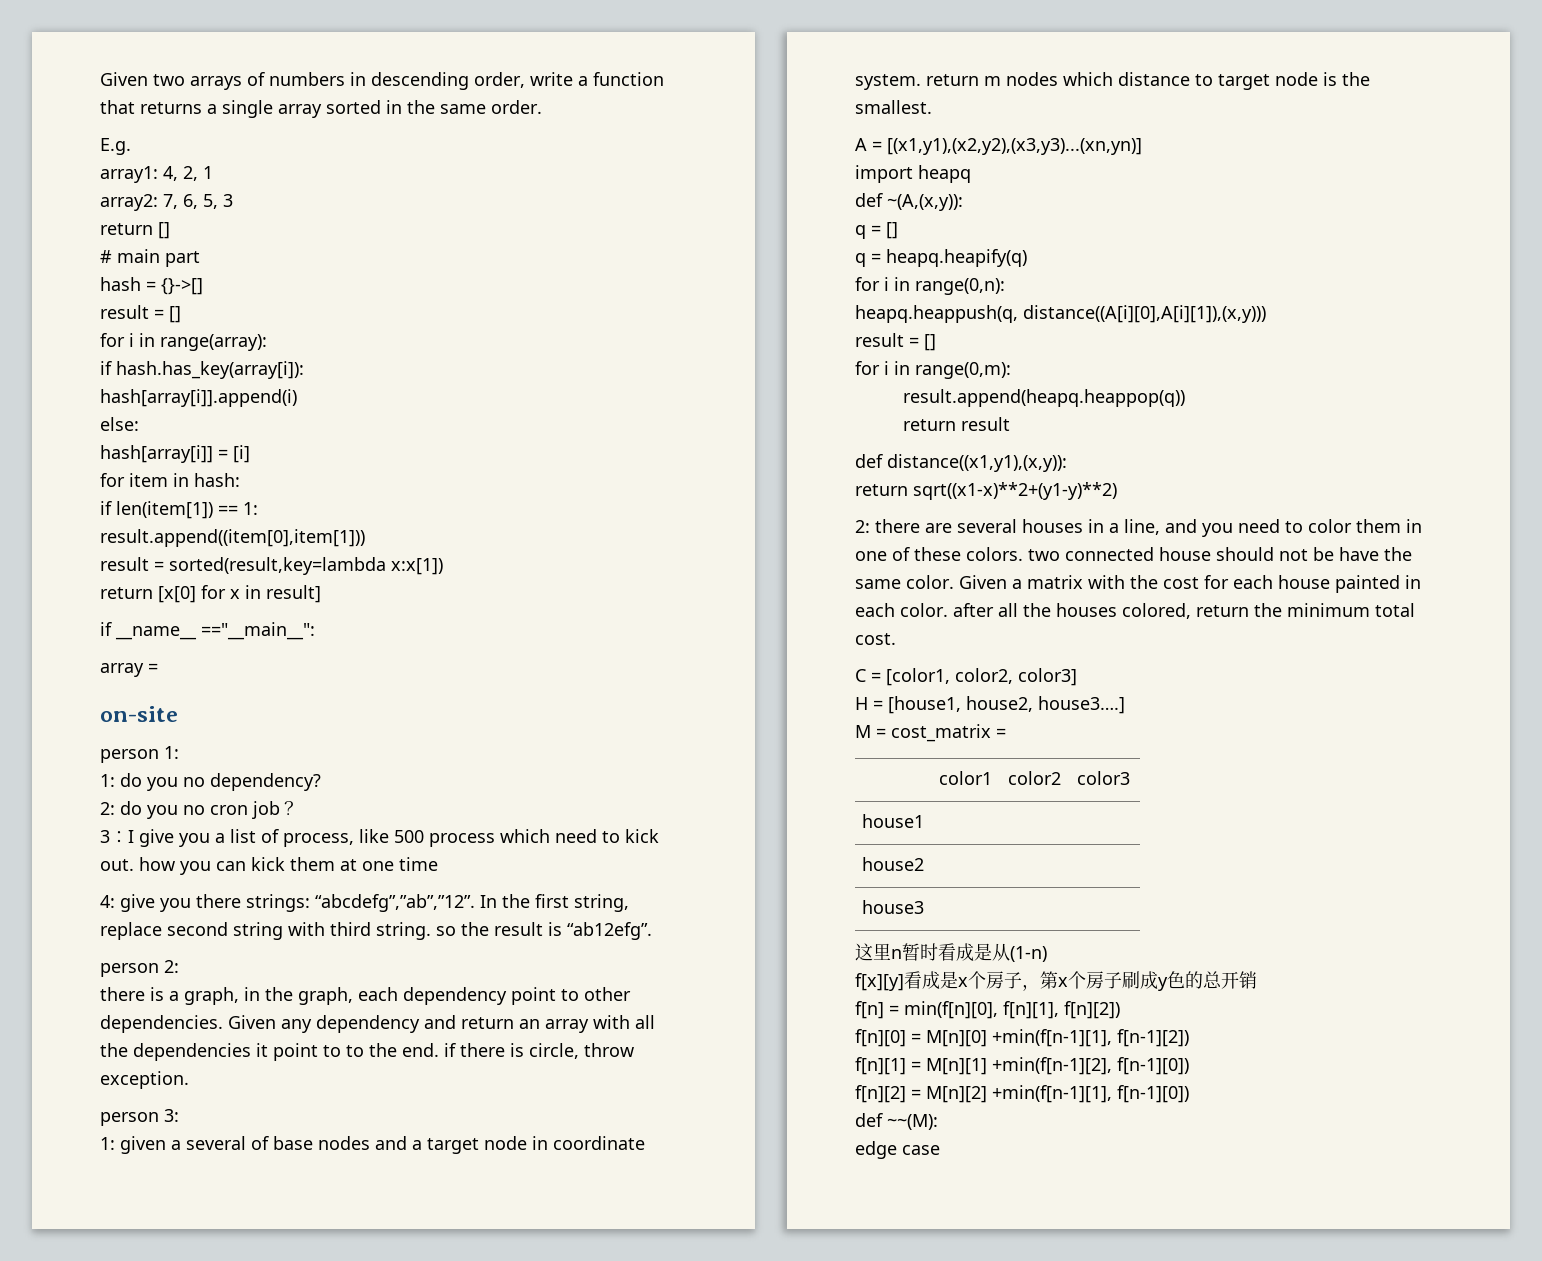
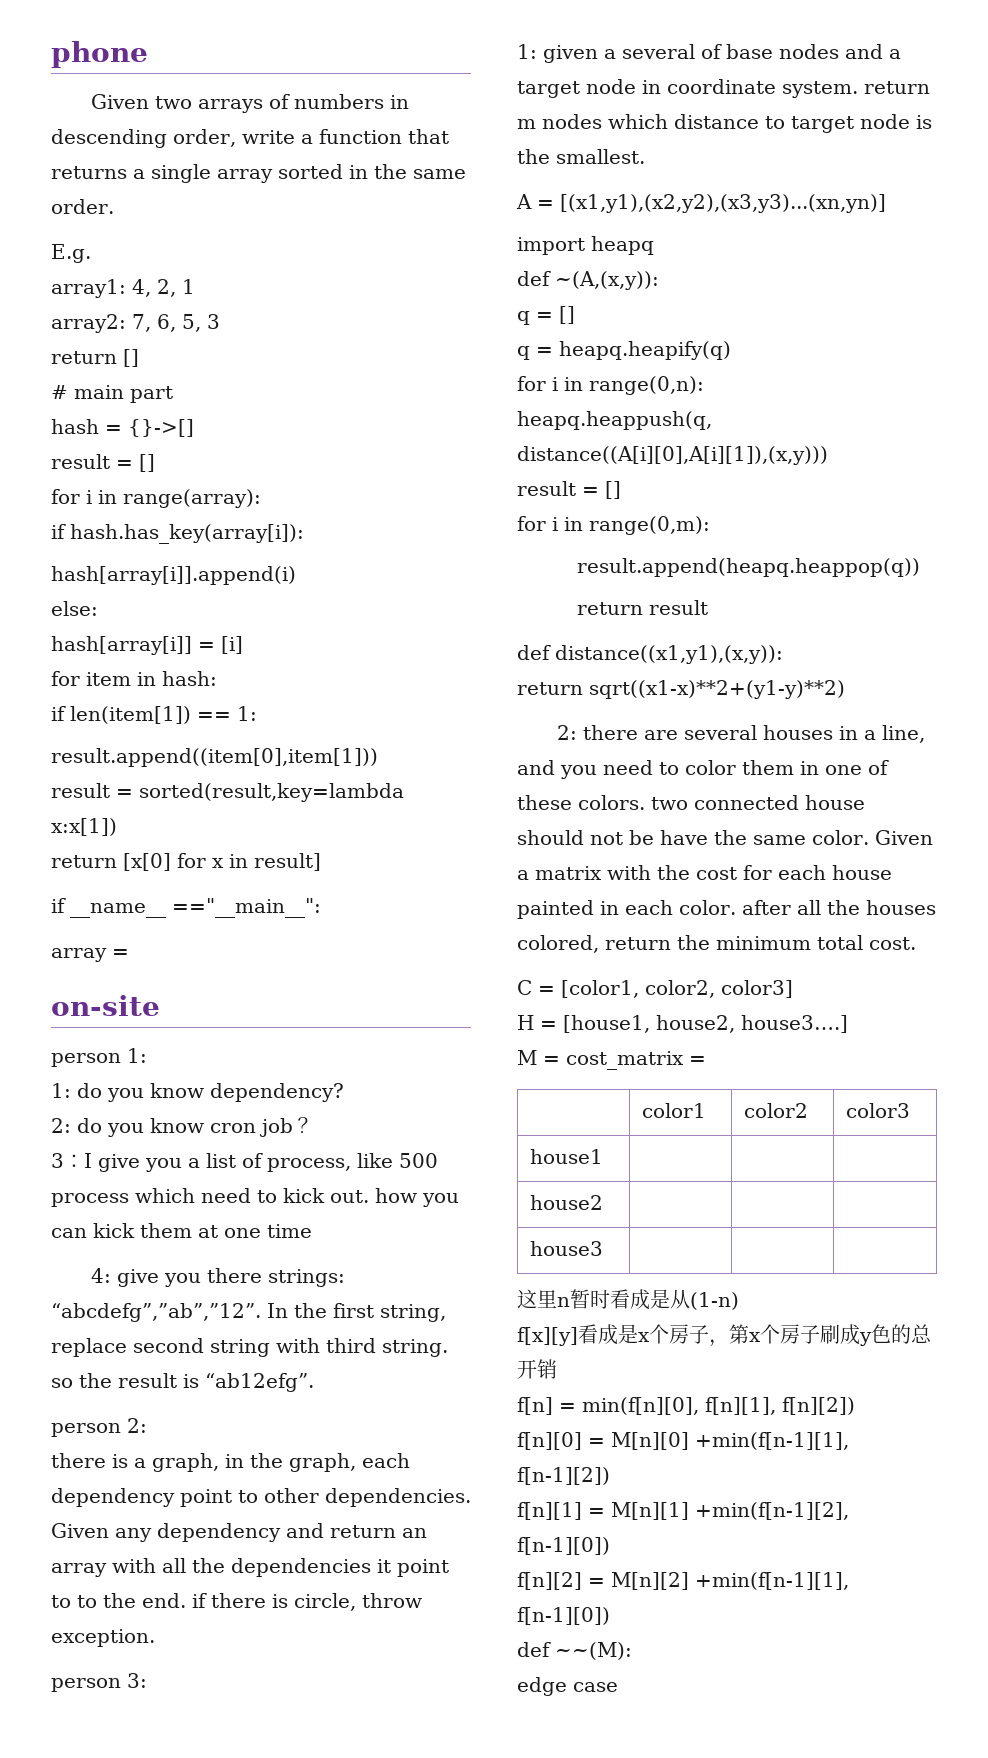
(100, 79) none -> [51,41,148,68] phone //
[183,777,205,787] no -> [150,1083,204,1098] know
[183,805,205,815] no -> [150,1118,204,1133] know

